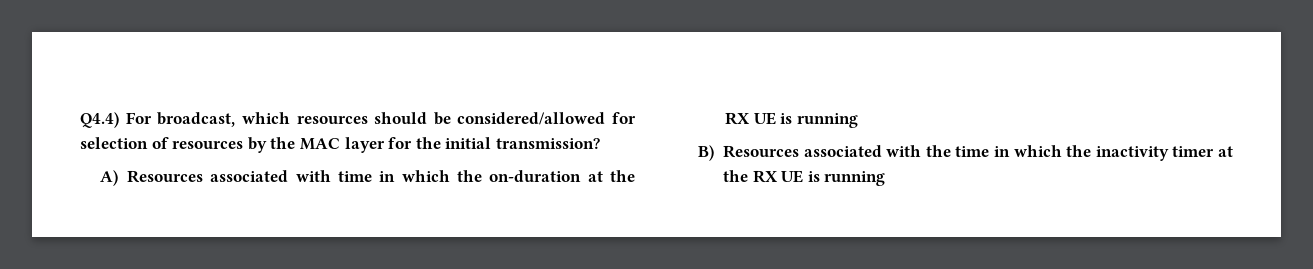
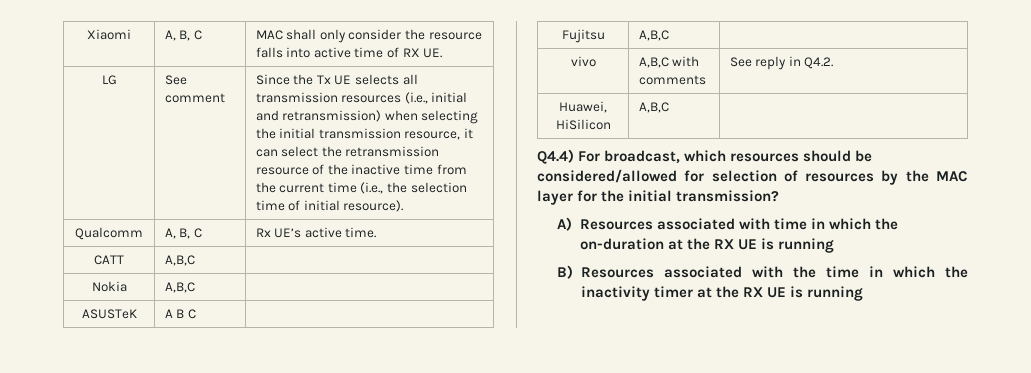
(80, 120) none -> [87,29,131,40] [164,30,202,41] [255,29,482,43] [255,47,443,58] [101,75,117,85] [164,75,187,85] [164,93,225,103] [255,74,418,85] [255,92,468,104] [255,110,479,124] [255,128,474,140] [255,146,440,157] [255,164,467,175] [255,182,467,194] [255,200,404,212] [75,227,143,240] [164,228,202,239] [255,227,377,238] [94,255,124,265] [164,255,195,266] [91,281,127,292] [164,282,195,293] [81,309,137,319] [164,309,196,319] [561,29,605,43] [638,30,669,41] [570,56,596,67] [638,56,700,68] [638,75,706,85] [729,56,834,70] [559,101,607,113] [555,119,611,130] [638,102,669,113] Xiaomi | A, B, C | MAC shall only consider the resource falls into active time of RX UE. // LG | See comment | Since the Tx UE selects all transmission resources (i.e., initial and retransmission) when selecting the initial transmission resource, it can select the retransmission resource of the inactive time from the current time (i.e., the selection time of initial resource). // Qualcomm | A, B, C | Rx UE’s active time. // CATT | A,B,C | // Nokia | A,B,C | // ASUSTeK | A B C | // Fujitsu | A,B,C | // vivo | A,B,C with comments | See reply in Q4.2. // Huawei, HiSilicon | A,B,C | //

